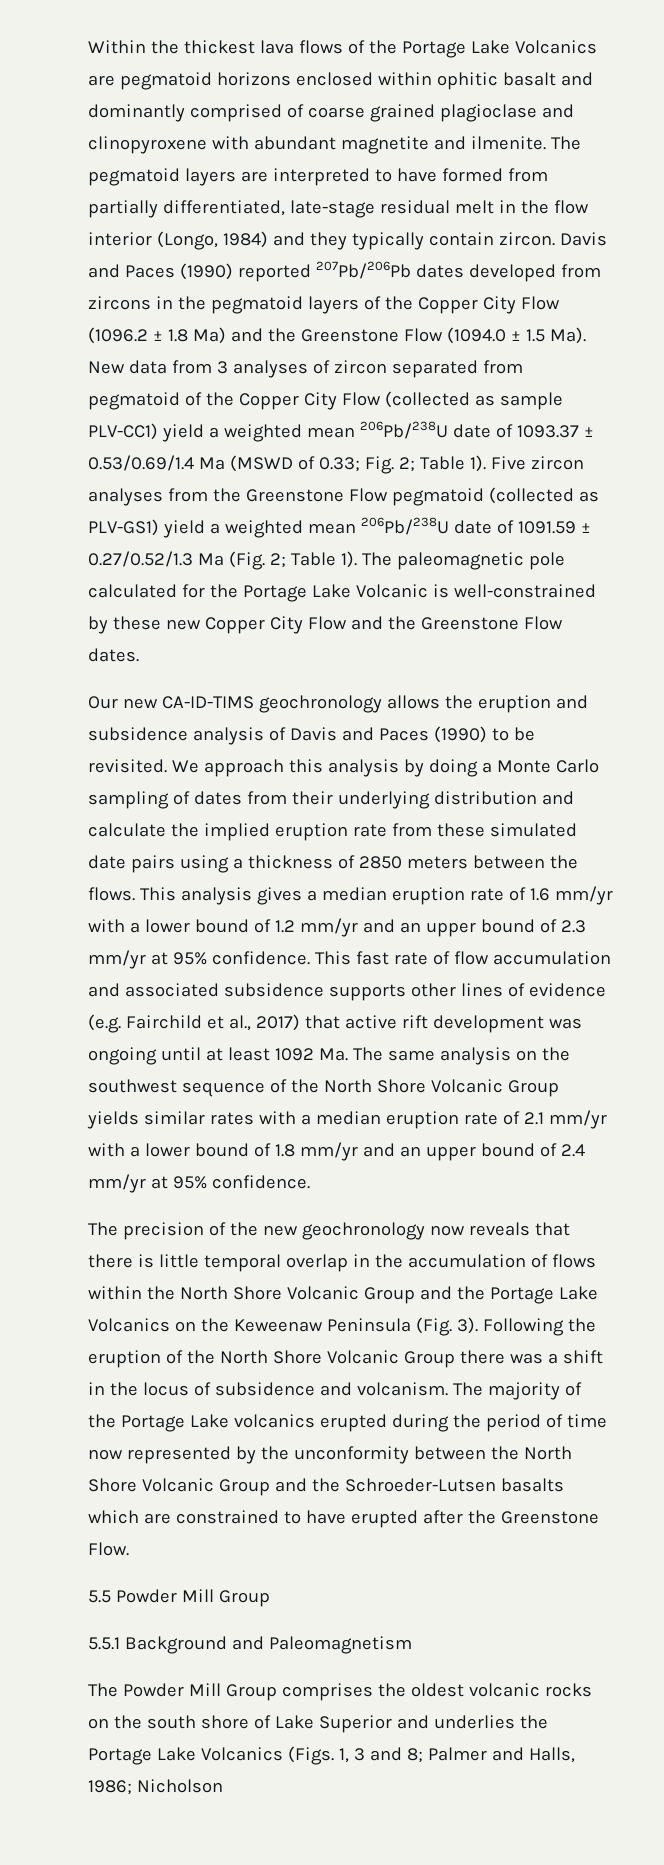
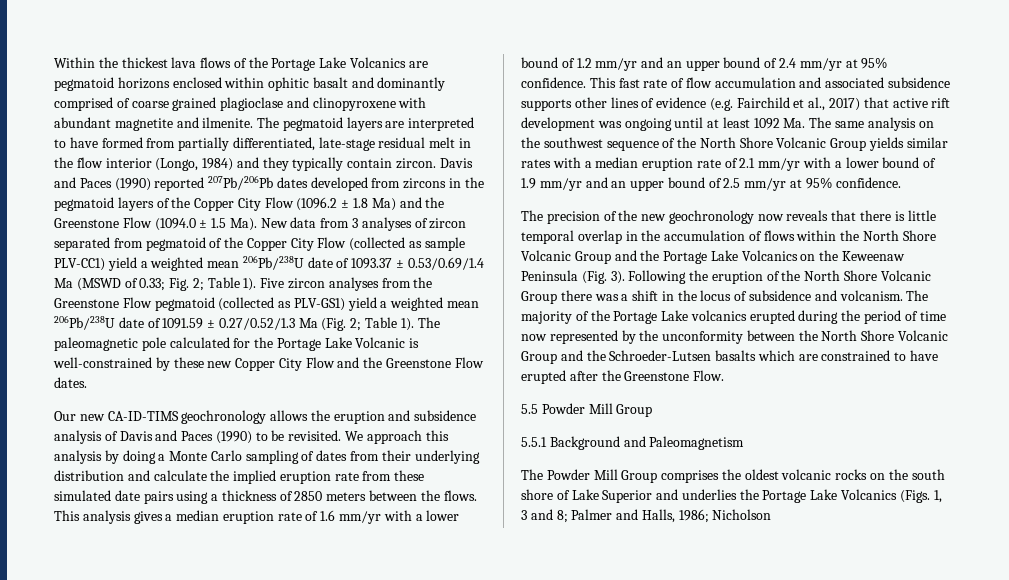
[560,920,586,933] 2.3 -> [779,58,797,68] 2.4
[274,1142,585,1161] 1.8 mm/yr and an upper bound of 2.4 -> [521,177,741,191] 1.9 mm/yr and an upper bound of 2.5

